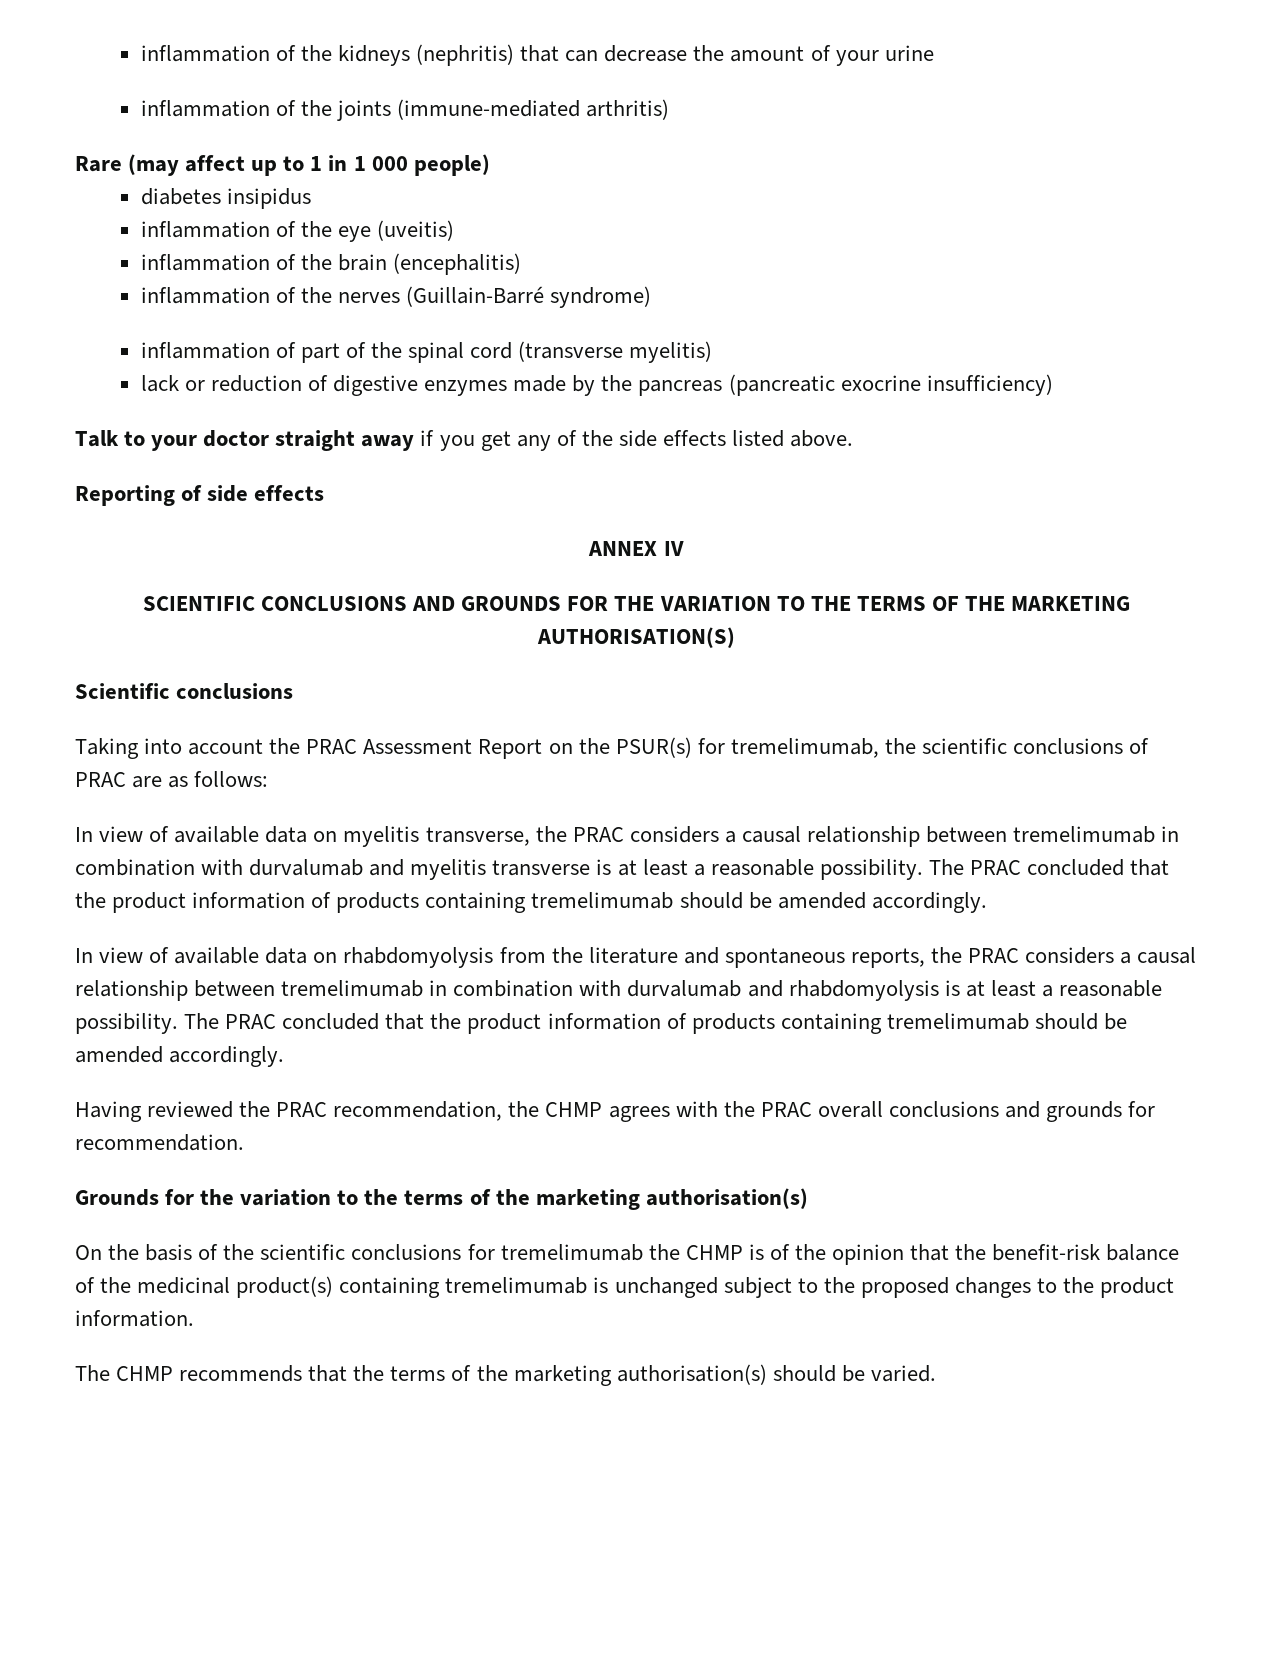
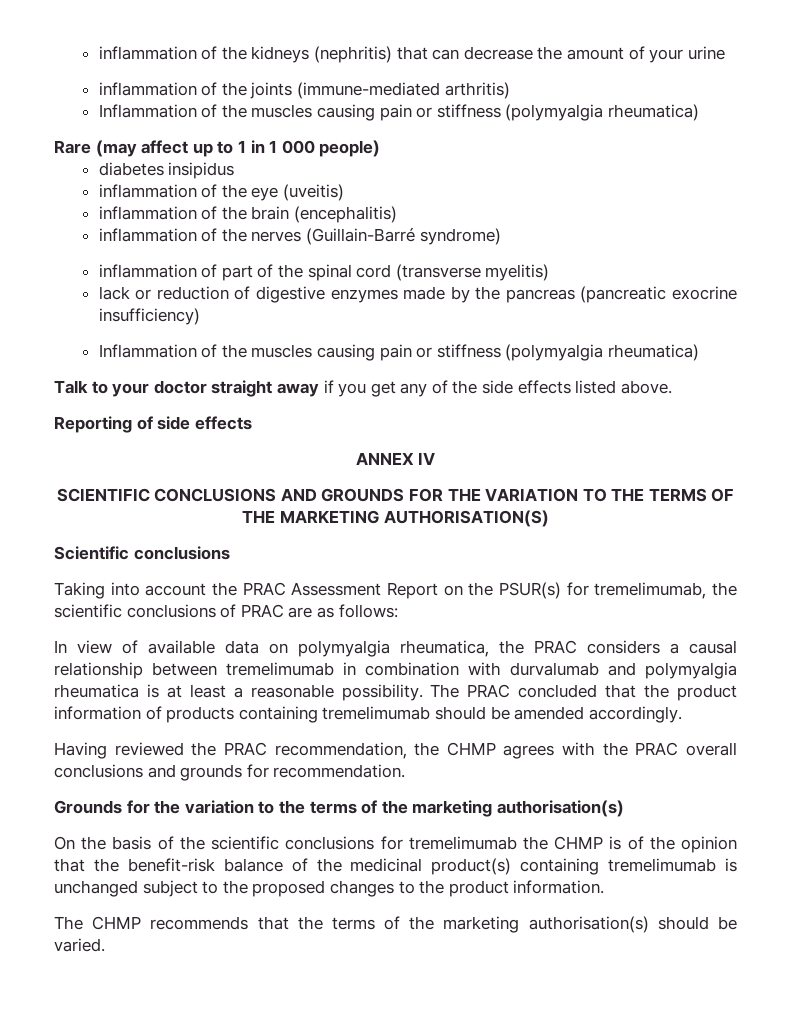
(670, 109) none -> [98,104,699,121] // Inflammation of the muscles causing pain or stiffness (polymyalgia rheumatica)
(1053, 385) none -> [98,344,699,361] // Inflammation of the muscles causing pain or stiffness (polymyalgia rheumatica)
[343,826,530,847] myelitis transverse, -> [298,640,489,657] polymyalgia rheumatica,
[410,859,1170,880] [75,892,987,913] [75,947,1197,968] [75,980,939,1001] myelitis transverse is at least a reasonable possibility. The PRAC concluded that the product information of products containing tremelimumab should be amended accordingly. // In view of available data on rhabdomyolysis from the literature and spontaneous reports, the PRAC considers a causal relationship between tremelimumab in combination with durvalumab and rhabdomyolysis -> [645,662,737,679] [54,684,139,698] polymyalgia rheumatica

